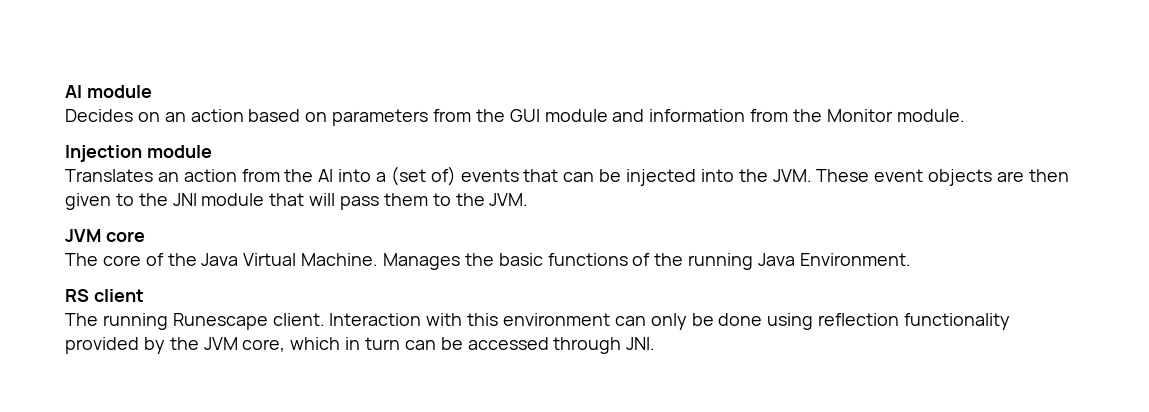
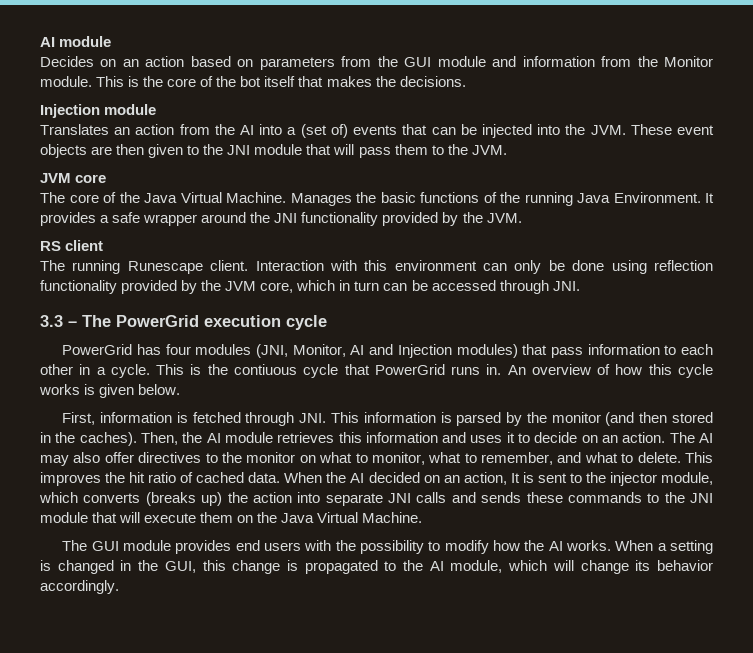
(965, 115) none -> [96,76,466,87] This is the core of the bot itself that makes the decisions.
(911, 259) none -> [705,193,714,203] [40,212,522,226] It provides a safe wrapper around the JNI functionality provided by the JVM.
(656, 343) none -> [40,315,327,330] [62,344,714,358] [40,364,714,378] [39,384,181,398] [62,412,714,426] [40,432,713,446] [40,452,714,466] [40,472,713,486] [39,492,713,506] [40,512,423,523] [62,540,714,554] [40,560,714,574] [40,580,119,594] // 3.3 – The PowerGrid execution cycle // PowerGrid has four modules (JNI, Monitor, AI and Injection modules) that pass information to each other in a cycle. This is the contiuous cycle that PowerGrid runs in. An overview of how this cycle works is given below. // First, information is fetched through JNI. This information is parsed by the monitor (and then stored in the caches). Then, the AI module retrieves this information and uses it to decide on an action. The AI may also offer directives to the monitor on what to monitor, what to remember, and what to delete. This improves the hit ratio of cached data. When the AI decided on an action, It is sent to the injector module, which converts (breaks up) the action into separate JNI calls and sends these commands to the JNI module that will execute them on the Java Virtual Machine. // The GUI module provides end users with the possibility to modify how the AI works. When a setting is changed in the GUI, this change is propagated to the AI module, which will change its behavior accordingly.

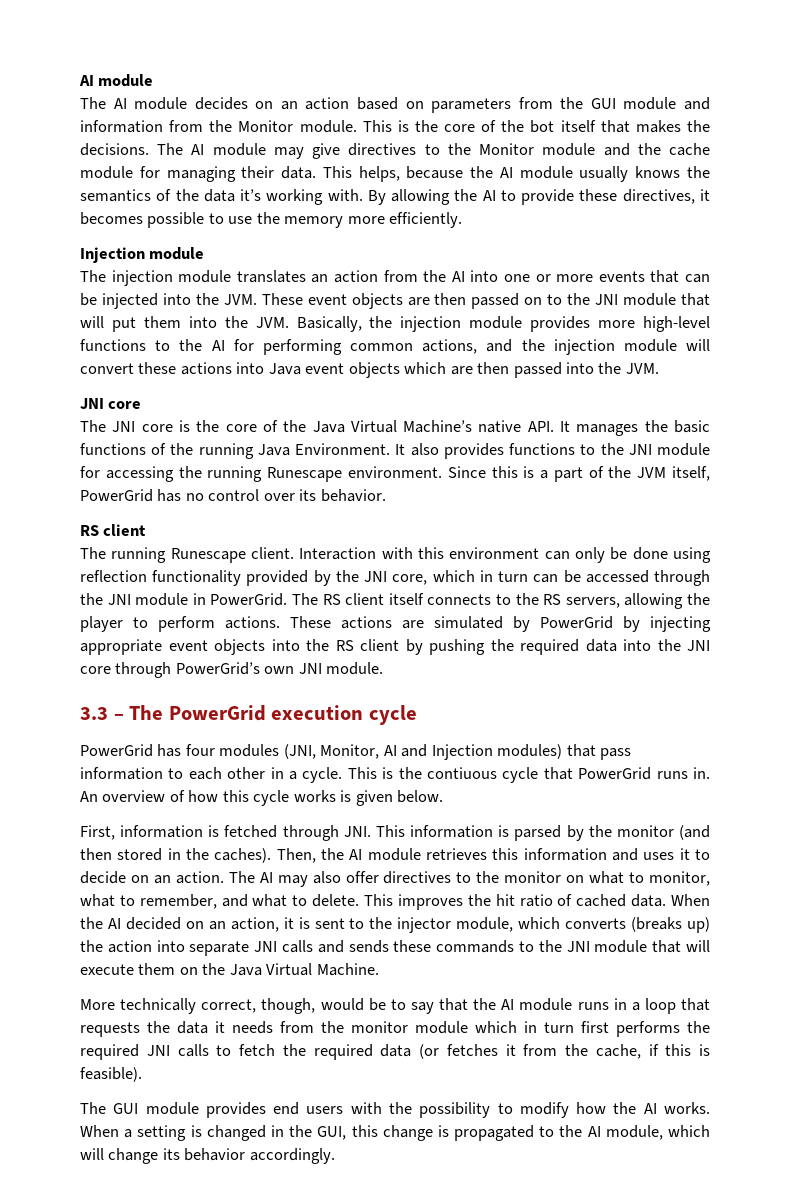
[40,56,94,67] Decides -> [80,97,248,110] The AI module decides
[40,104,157,118] [40,124,109,135] // Injection module // Translates -> [157,143,711,159] [80,166,710,182] [80,189,710,205] [80,212,463,228] [80,247,205,263] [80,270,306,286] The AI module may give directives to the Monitor module and the cache module for managing their data. This helps, because the AI module usually knows the semantics of the data it’s working with. By allowing the AI to provide these directives, it becomes possible to use the memory more efficiently. // Injection module // The injection module translates
[287,124,348,138] a (set of) -> [504,274,594,282] one or more
[148,144,507,158] [40,173,71,183] given to the JNI module that will pass them to the JVM. // JVM -> [471,293,710,309] [80,316,710,332] [80,339,710,355] [80,362,659,378] [80,398,104,409] passed on to the JNI module that will put them into the JVM. Basically, the injection module provides more high-level functions to the AI for performing common actions, and the injection module will convert these actions into Java event objects which are then passed into the JVM. // JNI
(65, 197) none -> [112,420,220,432] JNI core is the
[226,192,352,206] Machine. Manages -> [403,420,639,436] Machine’s native API. It manages
[40,212,522,226] provides a safe wrapper around the JNI functionality provided by the JVM. -> [410,443,711,459] [80,466,711,482] [80,489,386,502] also provides functions to the JNI module for accessing the running Runescape environment. Since this is a part of the JVM itself, PowerGrid has no control over its behavior.
[225,281,257,291] JVM -> [364,571,388,582] JNI
[552,281,580,291] JNI. -> [80,593,711,609] [80,616,711,632] [80,639,710,655] [80,662,384,678] the JNI module in PowerGrid. The RS client itself connects to the RS servers, allowing the player to perform actions. These actions are simulated by PowerGrid by injecting appropriate event objects into the RS client by pushing the required data into the JNI core through PowerGrid’s own JNI module.
[510,473,520,483] It -> [283,917,294,929] it
(423, 517) none -> [80,998,710,1014] [80,1021,710,1037] [80,1044,710,1060] [80,1067,142,1082] // More technically correct, though, would be to say that the AI module runs in a loop that requests the data it needs from the monitor module which in turn first performs the required JNI calls to fetch the required data (or fetches it from the cache, if this is feasible).

